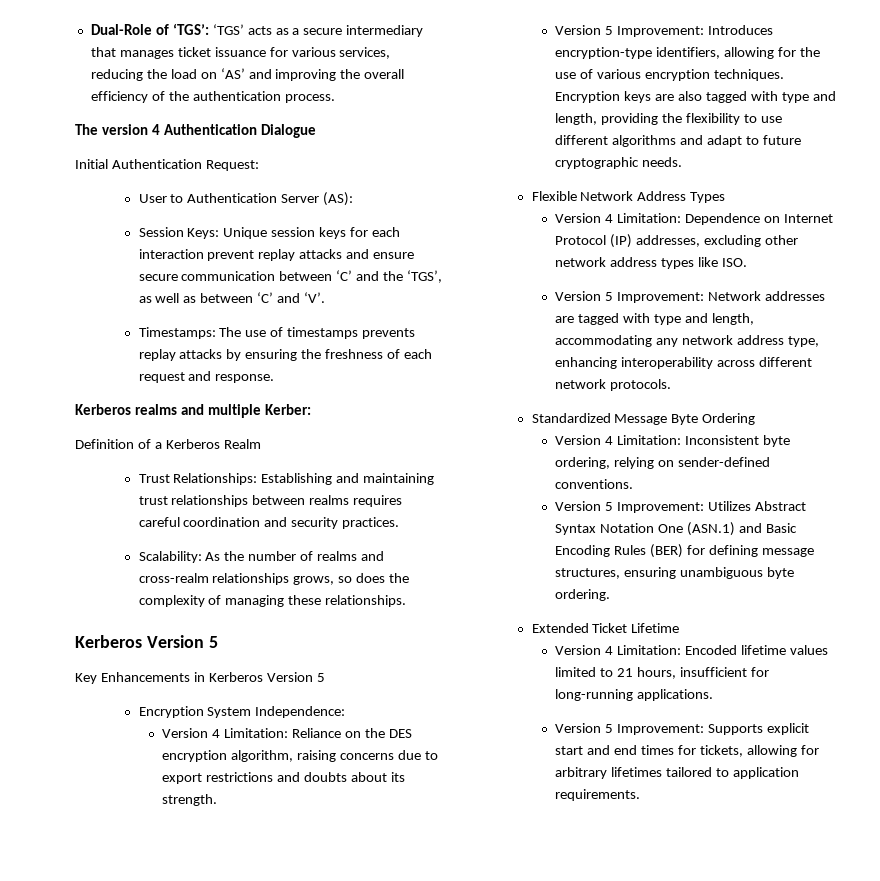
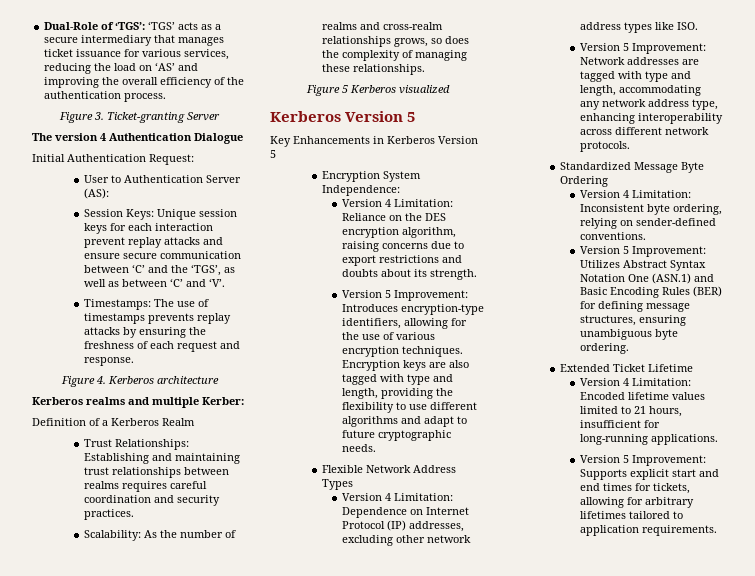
(335, 98) none -> [59,112,220,123] // Figure 3. Ticket-granting Server
(275, 378) none -> [60,376,219,387] // Figure 4. Kerberos architecture
(407, 601) none -> [305,85,450,96] // Figure 5 Kerberos visualized

